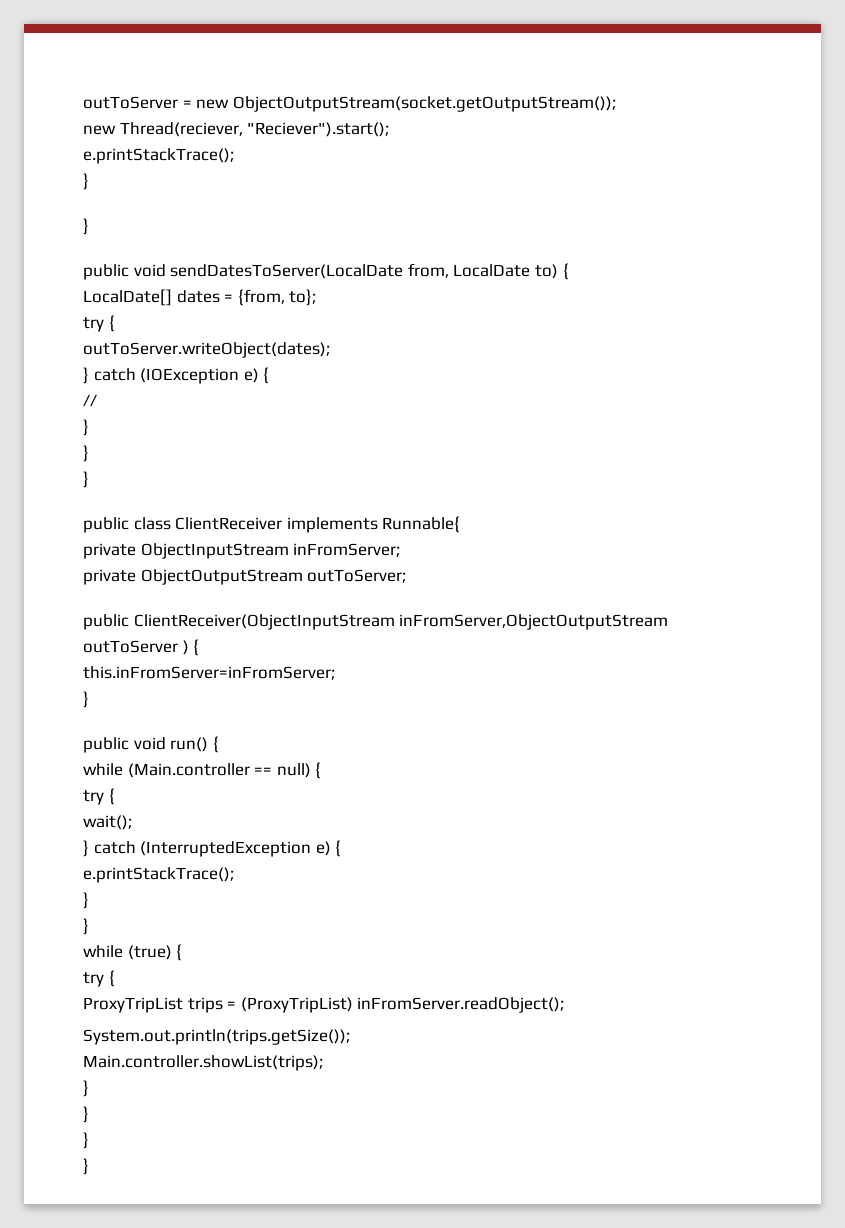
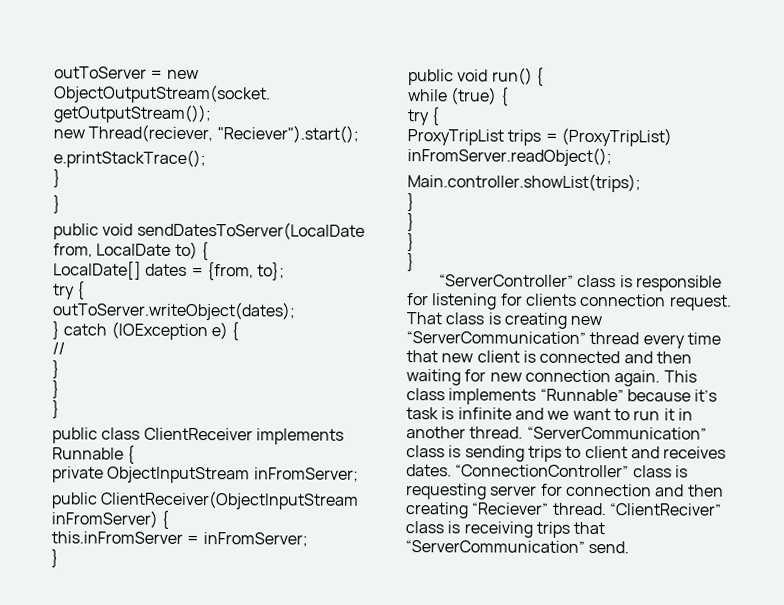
[382,516,461,533] Runnable{ -> [52,445,136,464] Runnable {
[83,569,407,585] // private ObjectOutputStream outToServer; -> (359, 474) none
[399,614,669,630] [83,639,200,656] [83,666,335,680] inFromServer,ObjectOutputStream outToServer ) { // this.inFromServer=inFromServer; -> [51,510,170,529] [51,531,308,547] inFromServer) { // this.inFromServer = inFromServer;
[83,762,322,779] [83,788,115,805] [83,815,132,830] [83,840,342,857] [83,867,234,883] [83,892,89,909] [83,918,89,935] // while (Main.controller == null) { // try { // wait(); // } catch (InterruptedException e) { // e.printStackTrace(); // } // } -> (544, 76) none
[83,1029,350,1045] // System.out.println(trips.getSize()); -> (612, 157) none
(89, 1166) none -> [438,274,722,292] [406,293,732,311] [406,312,603,329] [406,331,721,349] [406,350,692,364] [406,369,697,387] [406,388,718,405] [406,407,693,421] [406,426,707,440] [406,445,727,462] [406,464,688,478] [406,483,724,500] [405,502,721,519] [405,521,606,538] [405,540,630,554] // “ServerController” class is responsible for listening for clients connection request. That class is creating new “ServerCommunication” thread every time that new client is connected and then waiting for new connection again. This class implements “Runnable” because it’s task is infinite and we want to run it in another thread. “ServerCommunication” class is sending trips to client and receives dates. “ConnectionController” class is requesting server for connection and then creating “Reciever” thread. “ClientReciver” class is receiving trips that “ServerCommunication” send.

